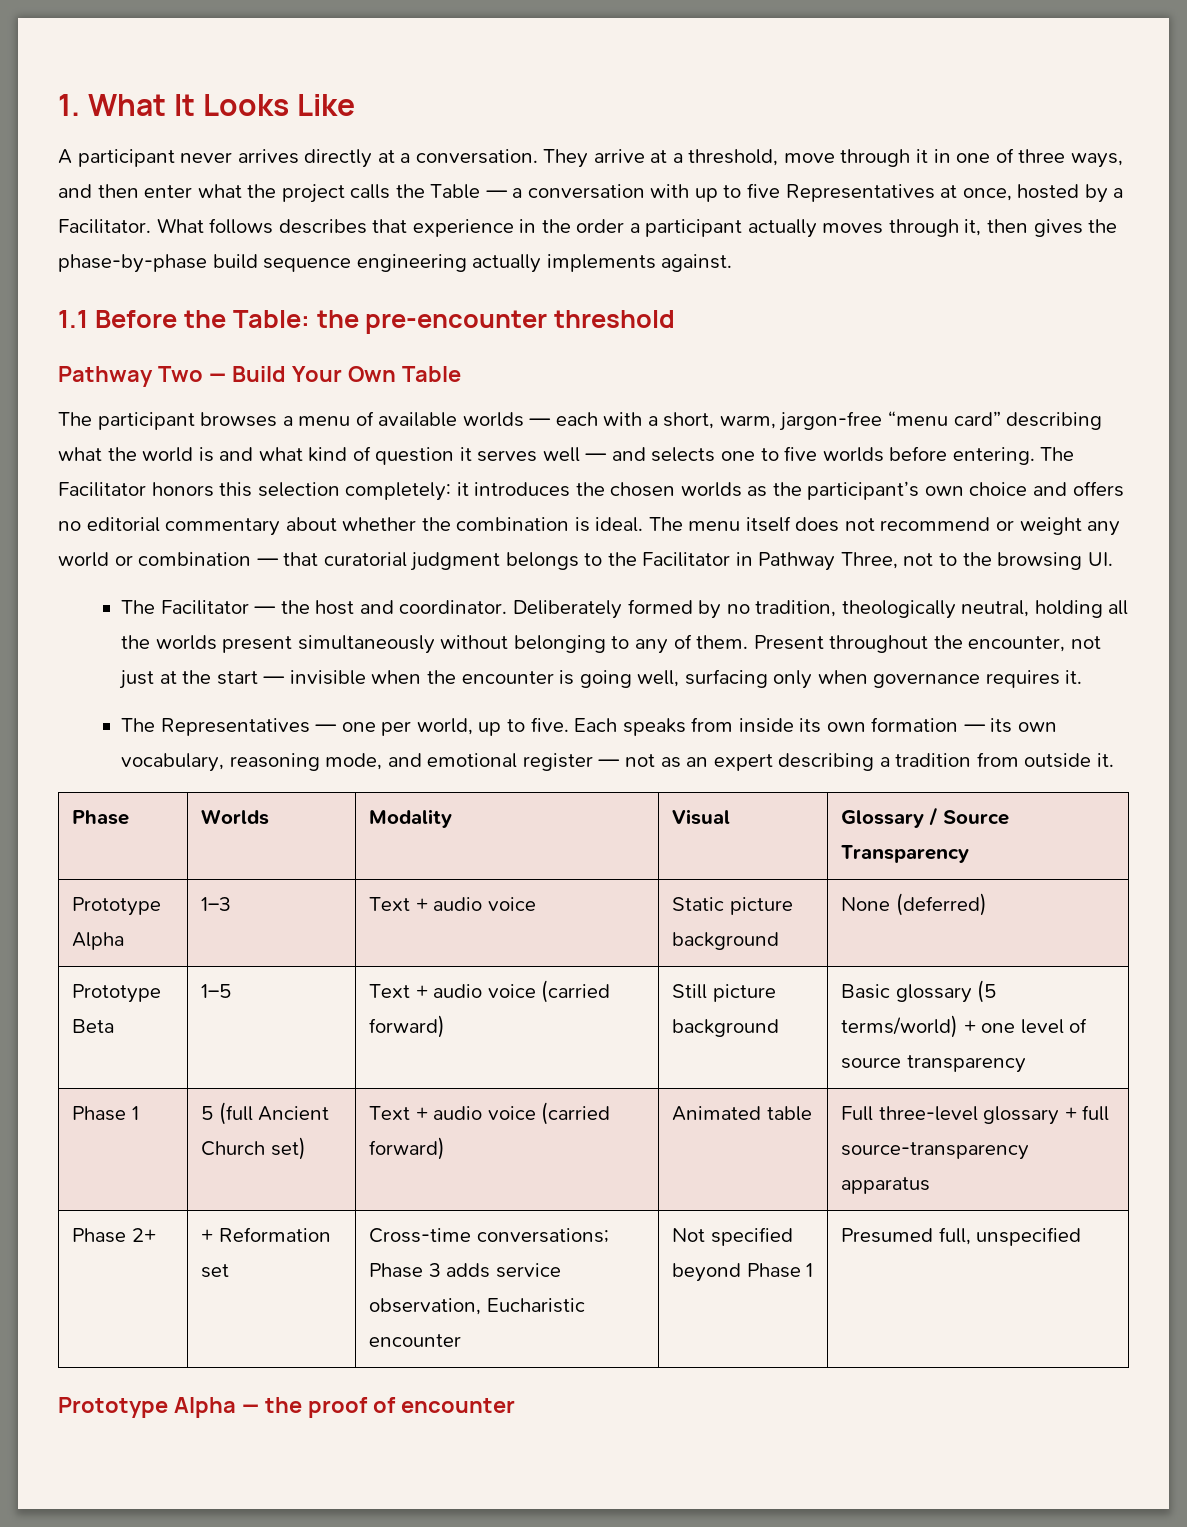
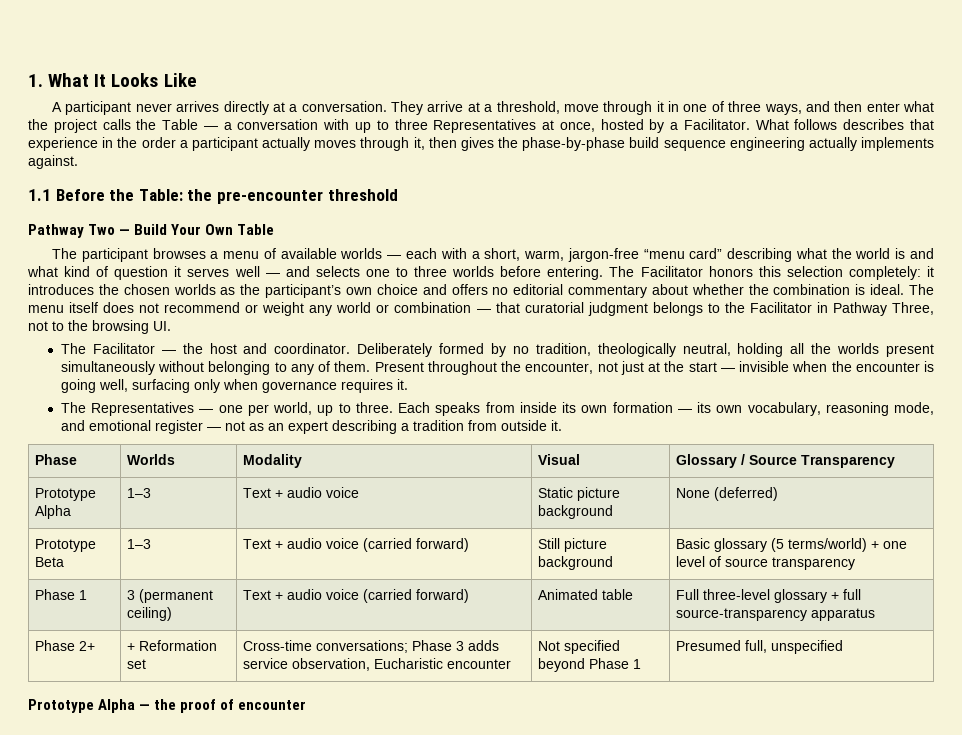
[747,183,781,198] five -> [394,119,428,130] three
[784,446,818,461] five -> [414,266,448,277] three
[530,717,569,732] five. -> [355,402,393,413] three.
[201,984,232,998] 1–5 -> [126,539,151,549] 1–3
[201,1102,330,1125] [201,1137,306,1160] 5 (full Ancient Church set) -> [126,589,213,603] [126,607,172,621] 3 (permanent ceiling)

